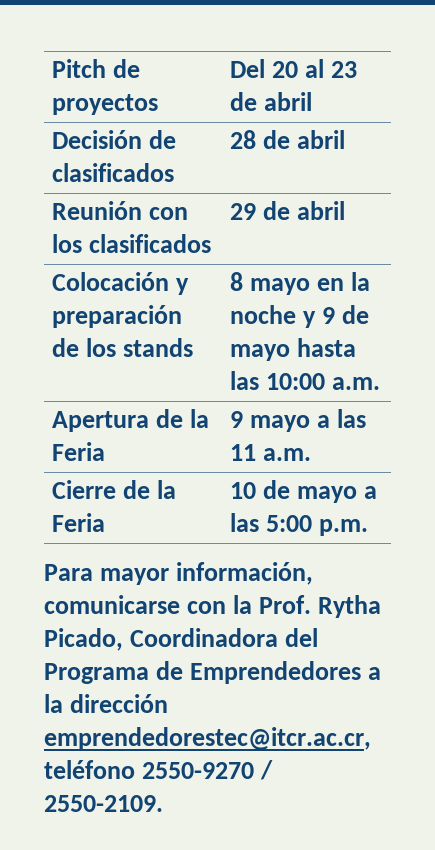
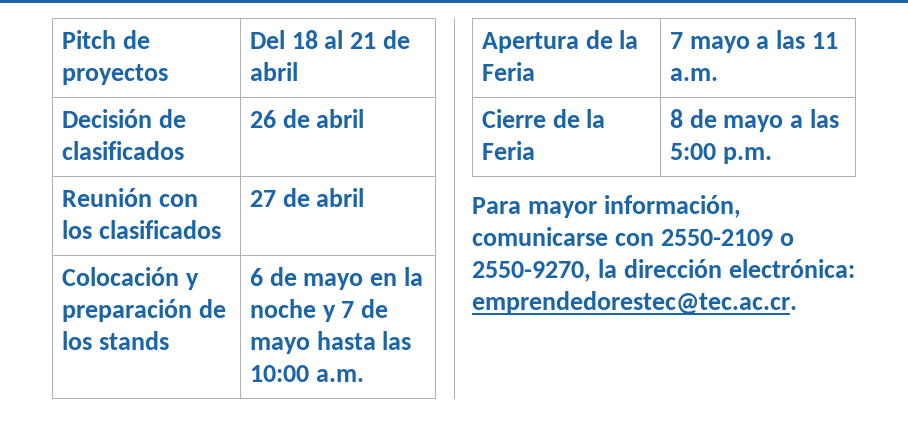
[271,59,357,78] 20 al 23 -> [291,30,377,49] 18 al 21
[229,130,256,149] 28 -> [249,110,276,128] 26
[229,203,256,220] 29 -> [249,190,276,207] 27
[229,272,243,291] 8 -> [249,267,297,286] 6 de
[321,307,335,324] 9 -> [341,301,355,318] 7
[229,411,243,428] 9 -> [669,32,683,49] 7
[229,482,256,499] 10 -> [669,109,683,128] 8
[232,595,381,618] [44,628,318,651] [44,661,381,684] [44,694,168,713] [44,727,371,750] [44,760,273,780] [44,795,163,812] la Prof. Rytha Picado, Coordinadora del Programa de Emprendedores a la dirección emprendedorestec@itcr.ac.cr, teléfono 2550-9270 / 2550-2109. -> [660,229,794,246] [472,259,855,282] [472,291,797,314] 2550-2109 o 2550-9270, la dirección electrónica: emprendedorestec@tec.ac.cr.

